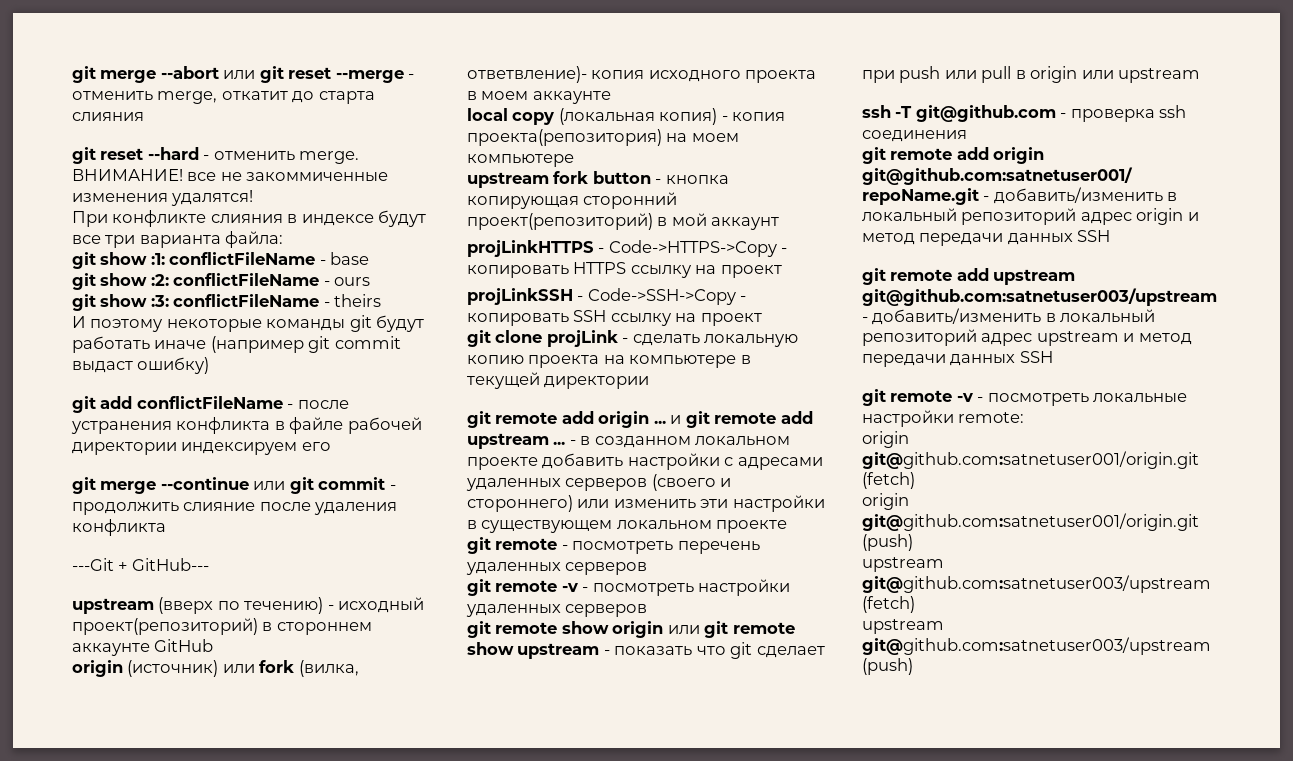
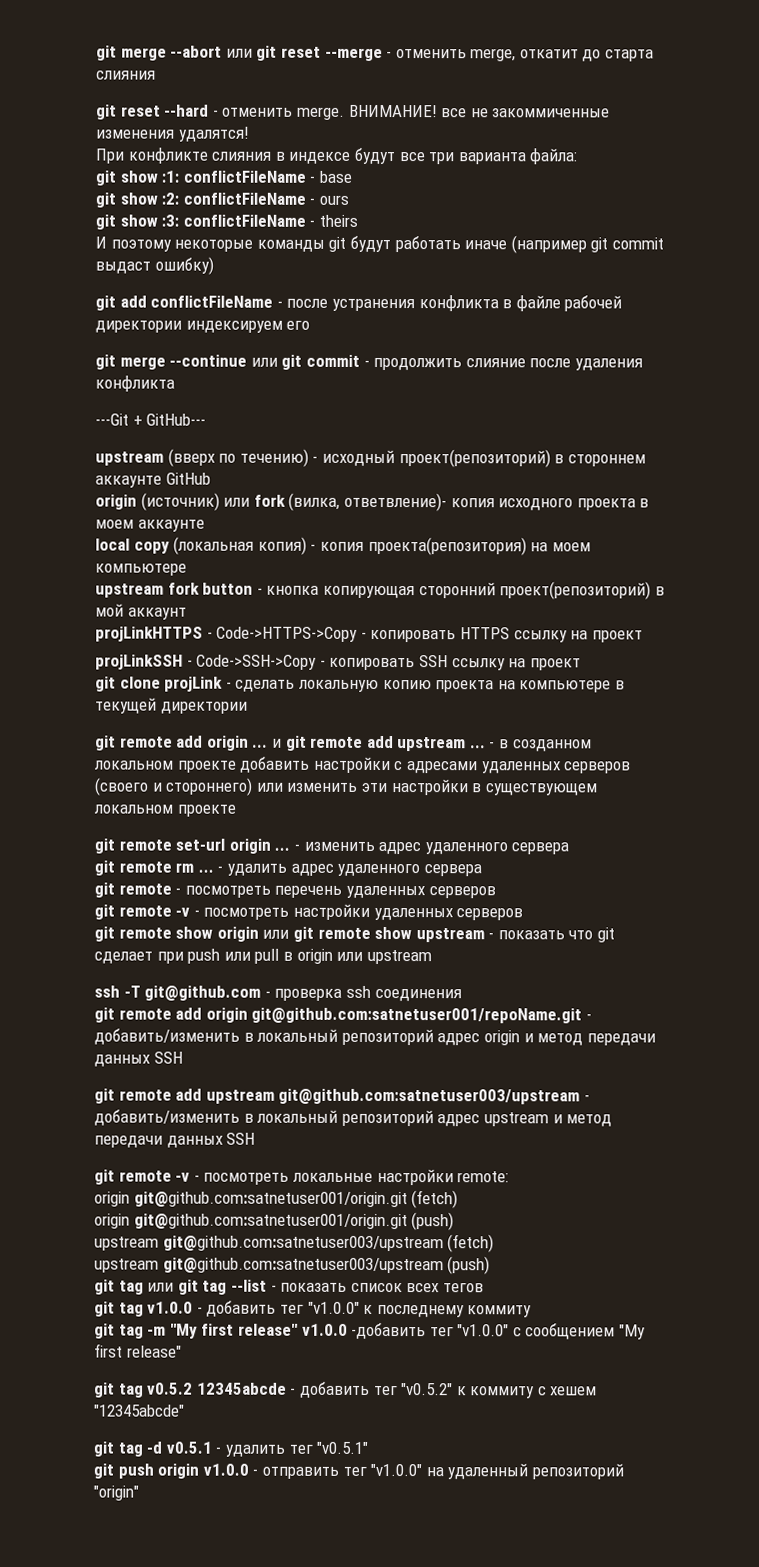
(788, 526) none -> [94,838,570,855] [94,860,482,877] // git remote set-url origin ... - изменить адрес удаленного сервера // git remote rm ... - удалить адрес удаленного сервера
(913, 666) none -> [94,1279,484,1295] [94,1300,533,1318] [94,1322,647,1340] [94,1343,182,1358] [94,1381,598,1399] [94,1404,185,1417] [93,1441,369,1457] [93,1463,624,1480] [93,1485,139,1501] // git tag или git tag --list - показать список всех тегов // git tag v1.0.0 - добавить тег "v1.0.0" к последнему коммиту // git tag -m "My first release" v1.0.0 -добавить тег "v1.0.0" с сообщением "My first release" // git tag v0.5.2 12345abcde - добавить тег "v0.5.2" к коммиту с хешем "12345abcde" // git tag -d v0.5.1 - удалить тег "v0.5.1" // git push origin v1.0.0 - отправить тег "v1.0.0" на удаленный репозиторий "origin"

